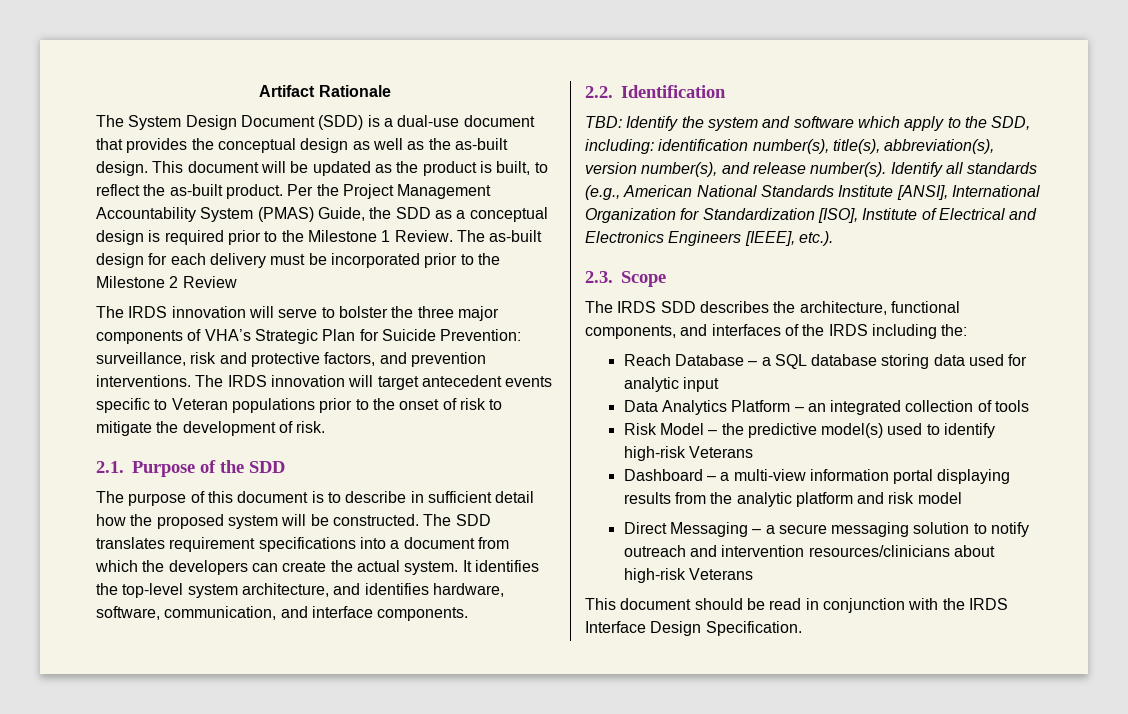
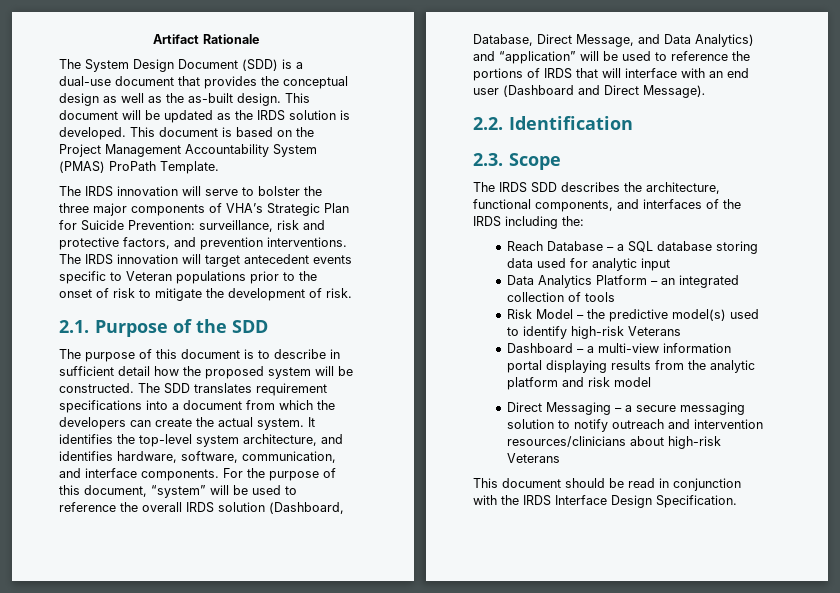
[422,161,548,176] [96,184,314,199] product is built, to reflect the as-built product. Per -> [257,110,350,121] [59,127,292,140] IRDS solution is developed. This document is based on
[317,207,548,222] [96,230,543,245] [96,253,500,268] [96,276,237,288] Guide, the SDD as a conceptual design is required prior to the Milestone 1 Review. The as-built design for each delivery must be incorporated prior to the Milestone 2 Review -> [109,161,219,174] ProPath Template.
[585,85,726,98] [585,116,1031,131] [585,139,995,154] [585,162,1038,177] [585,185,1040,200] [585,208,1038,223] [585,231,833,246] // 2.2. Identification // TBD: Identify the system and software which apply to the SDD, including: identification number(s), title(s), abbreviation(s), version number(s), and release number(s). Identify all standards (e.g., American National Standards Institute [ANSI], International Organization for Standardization [ISO], Institute of Electrical and Electronics Engineers [IEEE], etc.). -> [223,468,336,481] [59,485,297,498] [59,502,344,514] [473,34,754,47] [473,51,750,64] [473,68,749,81] [473,85,706,98] [473,116,634,130] For the purpose of this document, “system” will be used to reference the overall IRDS solution (Dashboard, Database, Direct Message, and Data Analytics) and “application” will be used to reference the portions of IRDS that will interface with an end user (Dashboard and Direct Message). // 2.2. Identification

